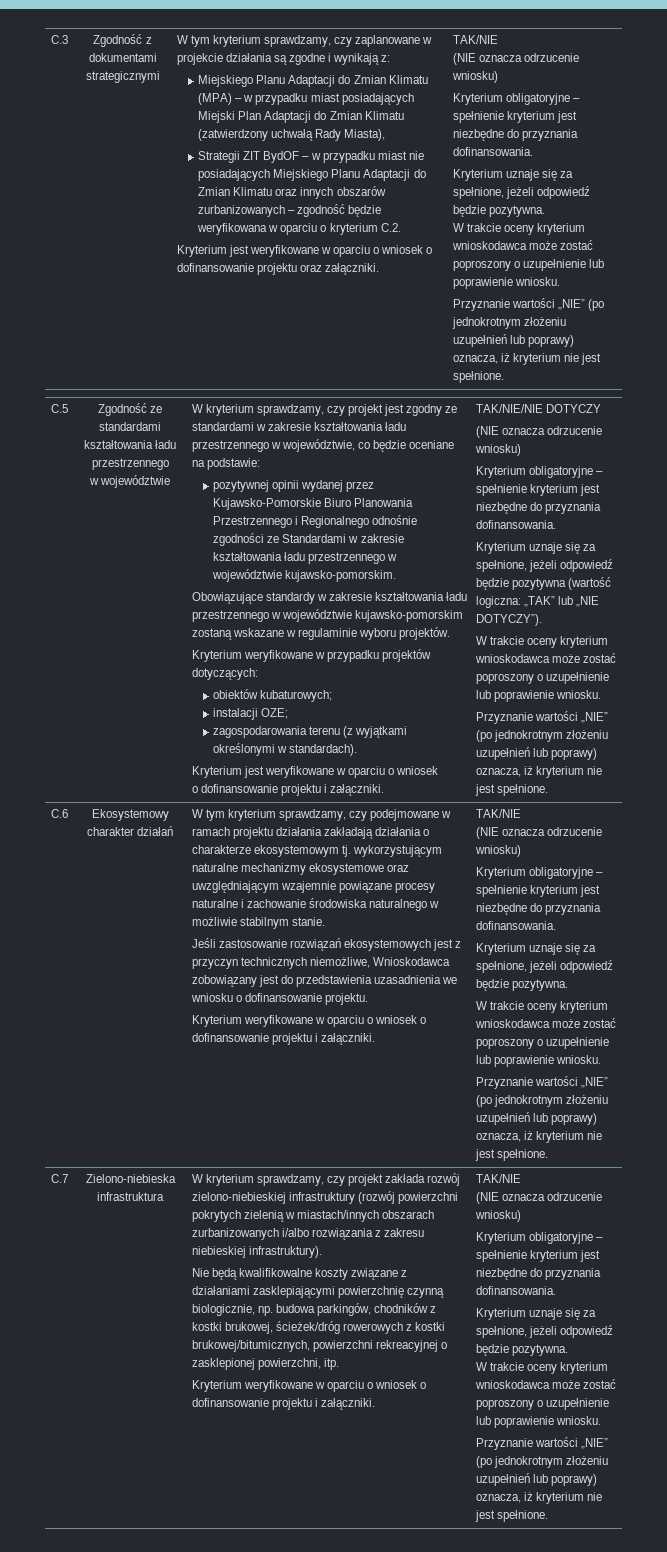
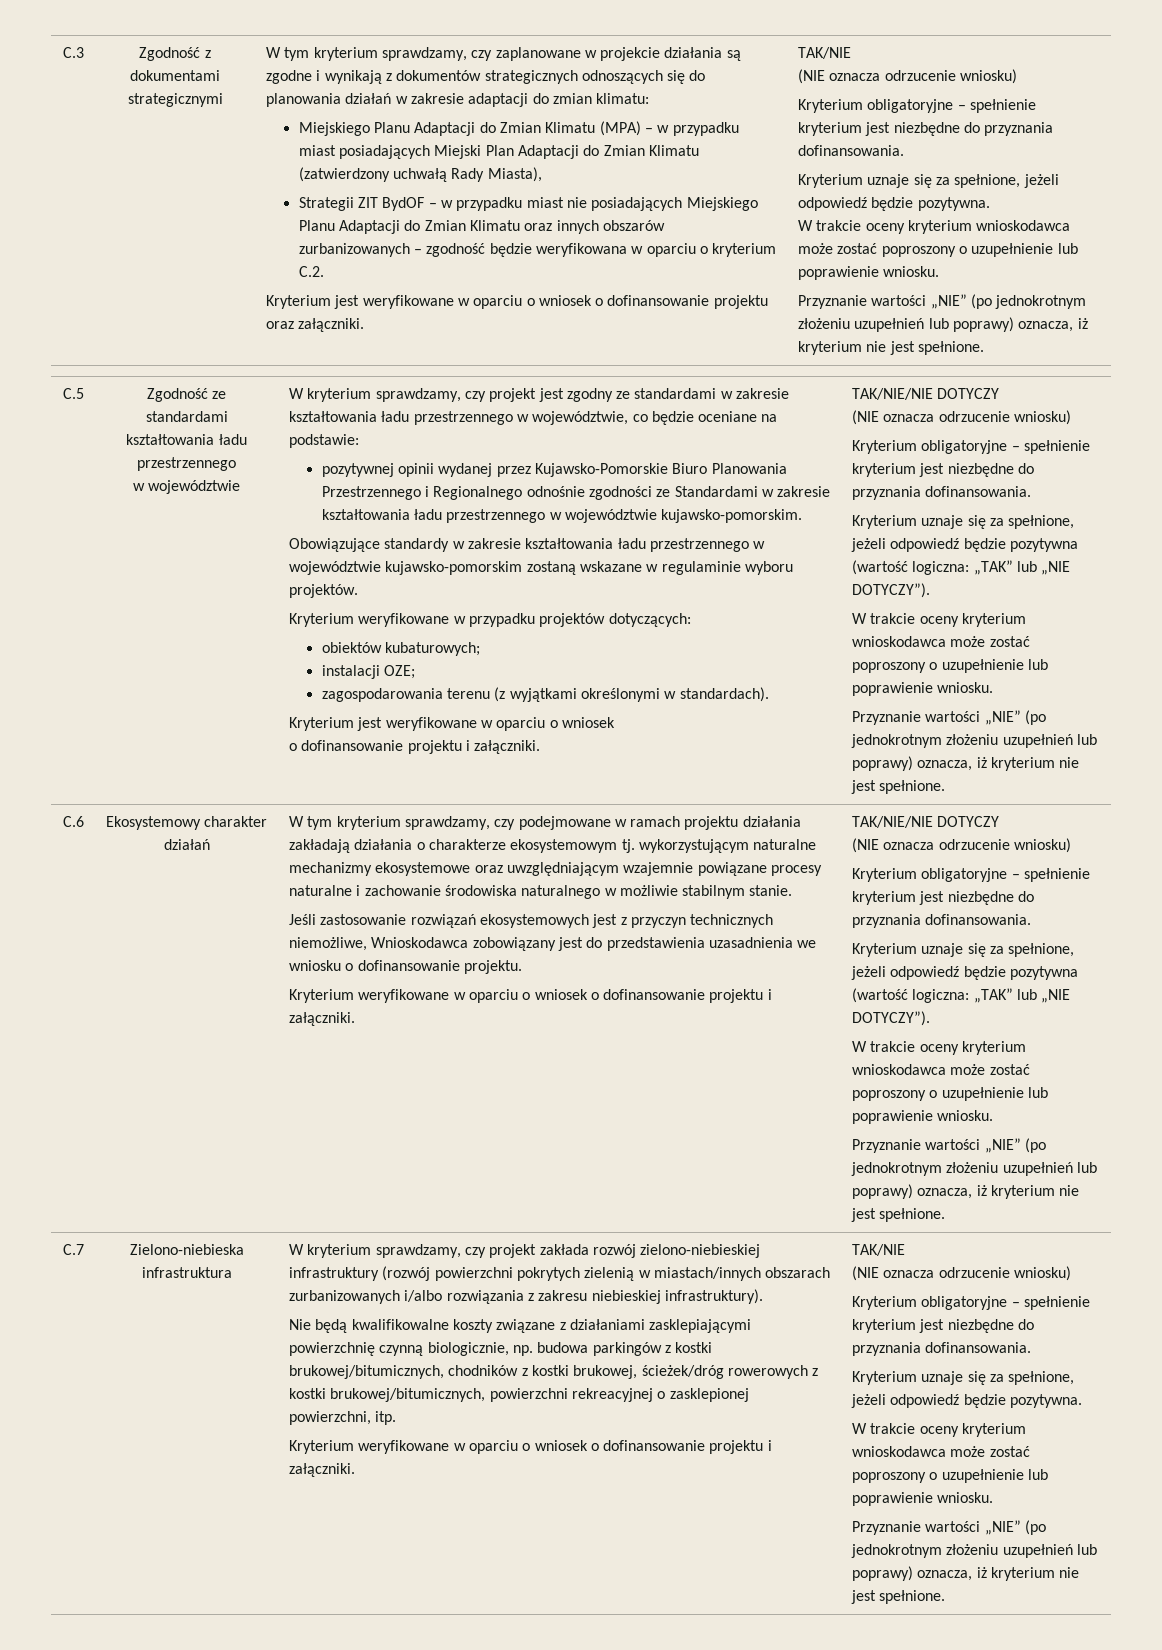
[381,55,391,62] z: -> [385,70,706,84] [265,93,650,107] z dokumentów strategicznych odnoszących się do planowania działań w zakresie adaptacji do zmian klimatu:
[475,809,521,818] TAK/NIE -> [851,816,1000,828] TAK/NIE/NIE DOTYCZY
[511,979,568,991] pozytywna. -> [1009,966,1078,980] [851,988,1071,1003] [851,1011,930,1026] pozytywna (wartość logiczna: „TAK” lub „NIE DOTYCZY”).
[316,1303,371,1316] parkingów, -> [592,1342,713,1356] [288,1365,444,1379] parkingów z kostki brukowej/bitumicznych,

